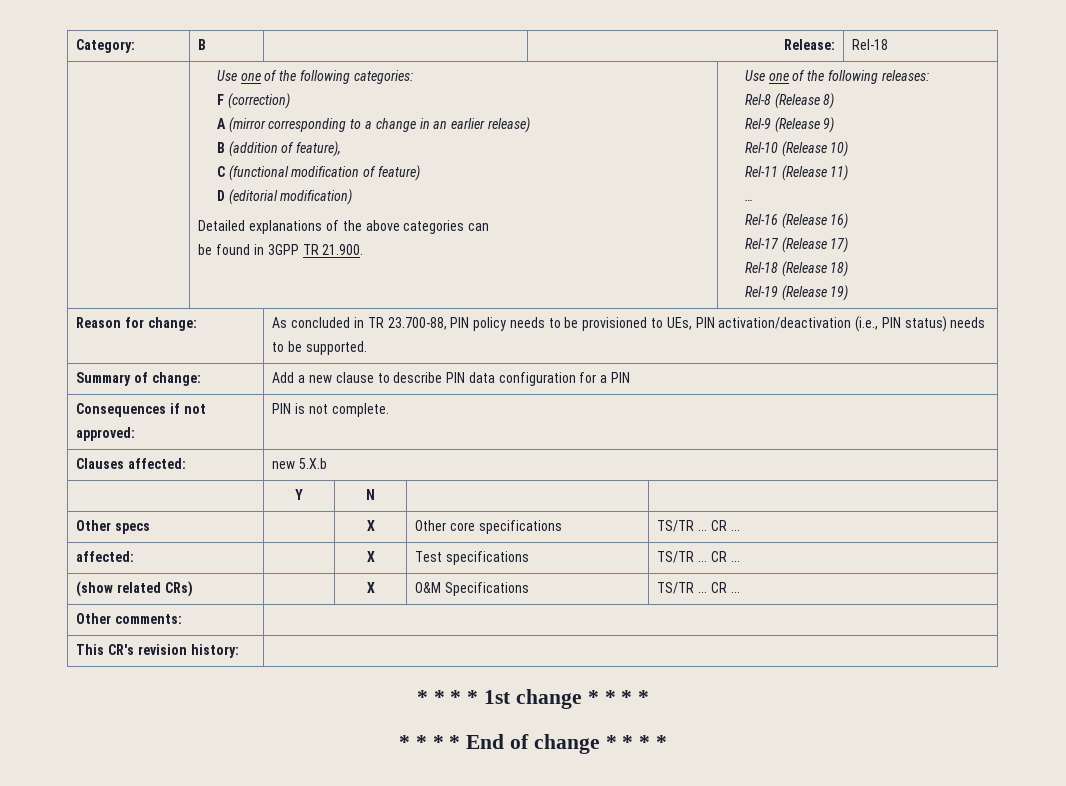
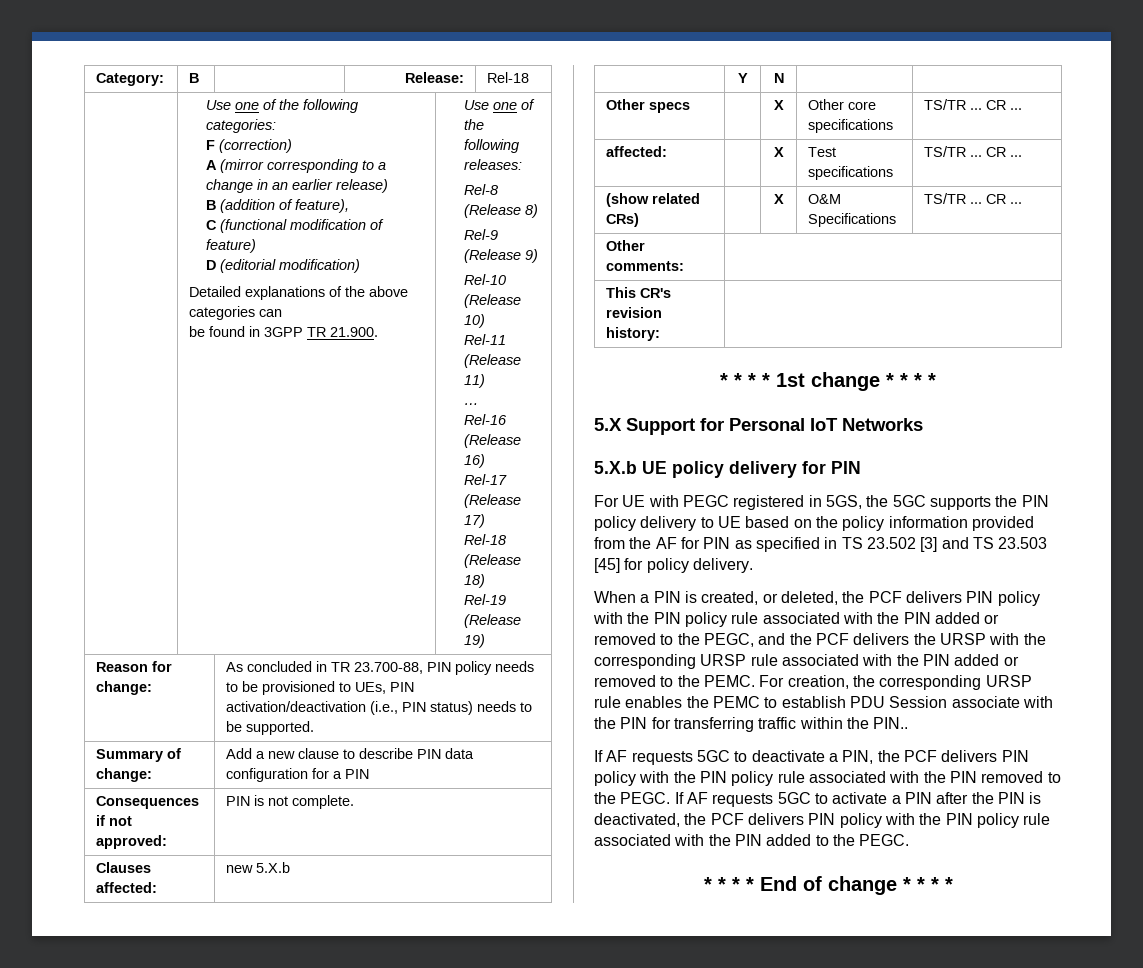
(650, 697) none -> [594,418,923,435] [594,461,861,478] [594,495,1049,510] [594,516,1034,531] [594,537,1048,552] [594,558,753,573] [594,591,1040,606] [593,612,1000,627] [594,633,1046,647] [594,654,1019,669] [594,675,1032,690] [594,696,1053,708] [594,717,909,732] [594,750,1029,765] [594,771,1061,786] [594,792,1042,807] [594,813,1051,828] [594,834,910,846] // 5.X Support for Personal IoT Networks // 5.X.b UE policy delivery for PIN // For UE with PEGC registered in 5GS, the 5GC supports the PIN policy delivery to UE based on the policy information provided from the AF for PIN as specified in TS 23.502 [3] and TS 23.503 [45] for policy delivery. // When a PIN is created, or deleted, the PCF delivers PIN policy with the PIN policy rule associated with the PIN added or removed to the PEGC, and the PCF delivers the URSP with the corresponding URSP rule associated with the PIN added or removed to the PEMC. For creation, the corresponding URSP rule enables the PEMC to establish PDU Session associate with the PIN for transferring traffic within the PIN.. // If AF requests 5GC to deactivate a PIN, the PCF delivers PIN policy with the PIN policy rule associated with the PIN removed to the PEGC. If AF requests 5GC to activate a PIN after the PIN is deactivated, the PCF delivers PIN policy with the PIN policy rule associated with the PIN added to the PEGC.

